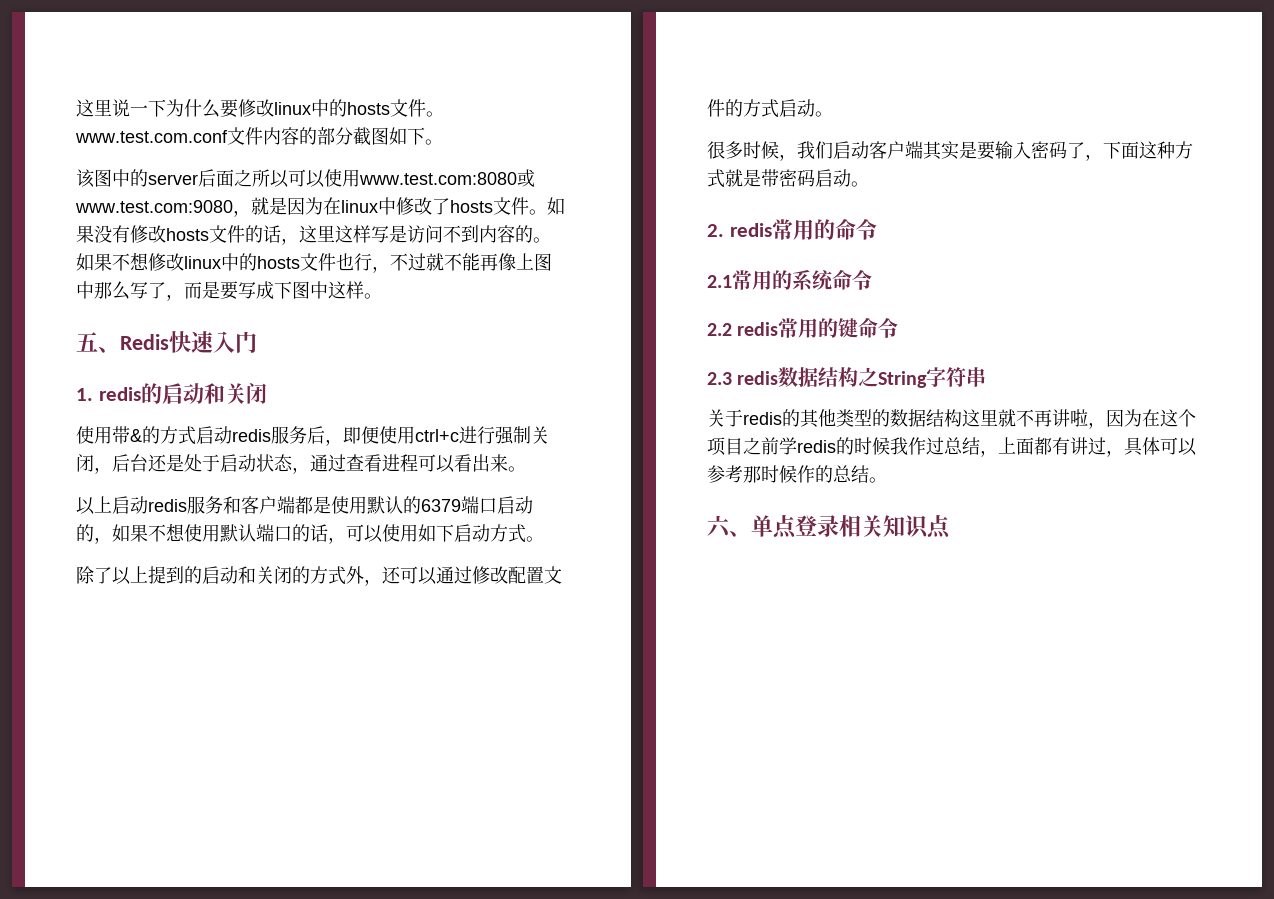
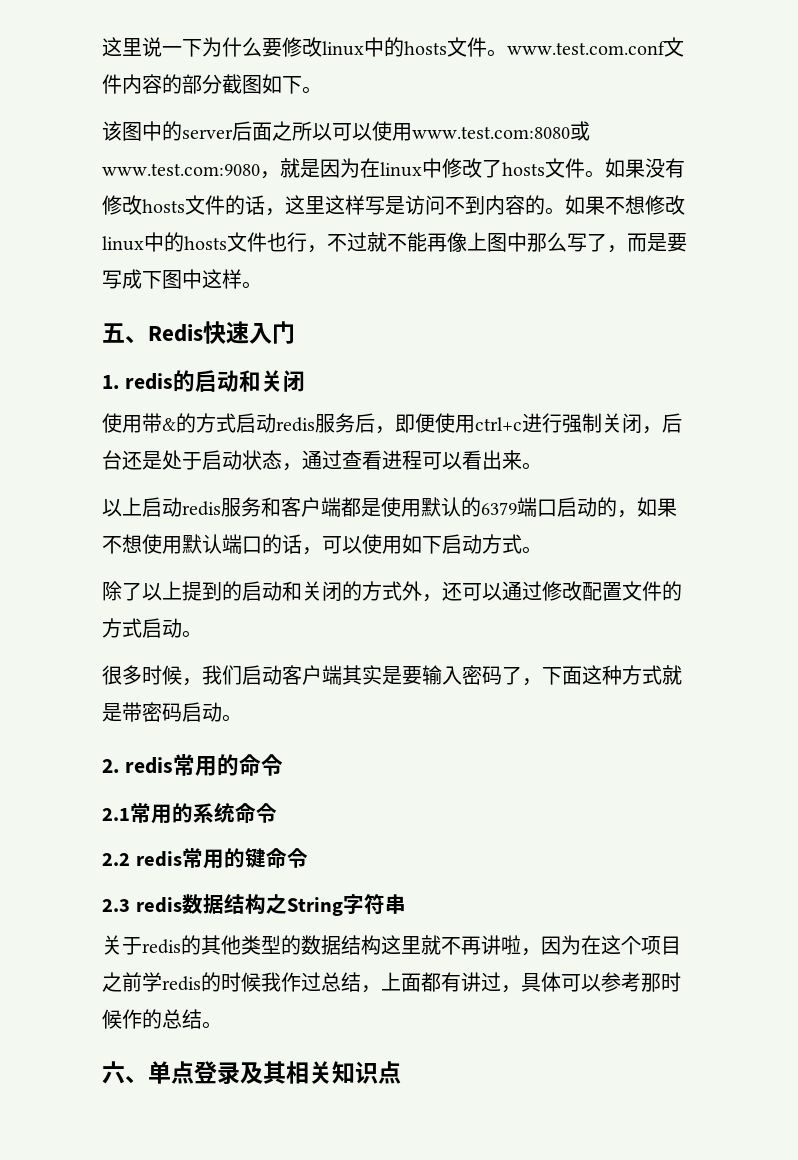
(839, 526) none -> [240,1061,286,1084] 及其

